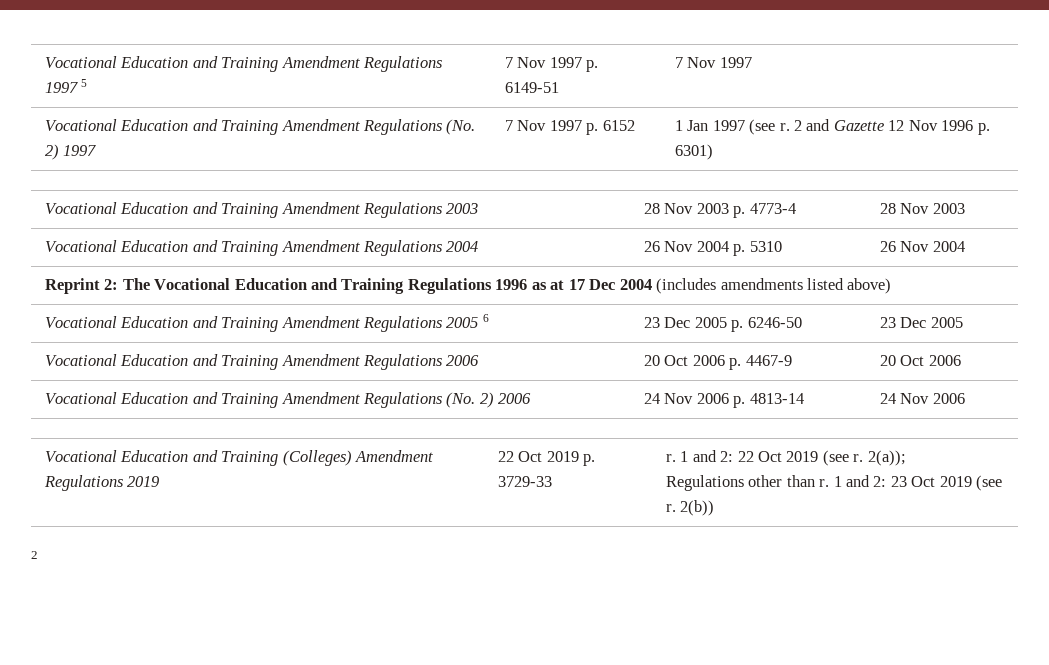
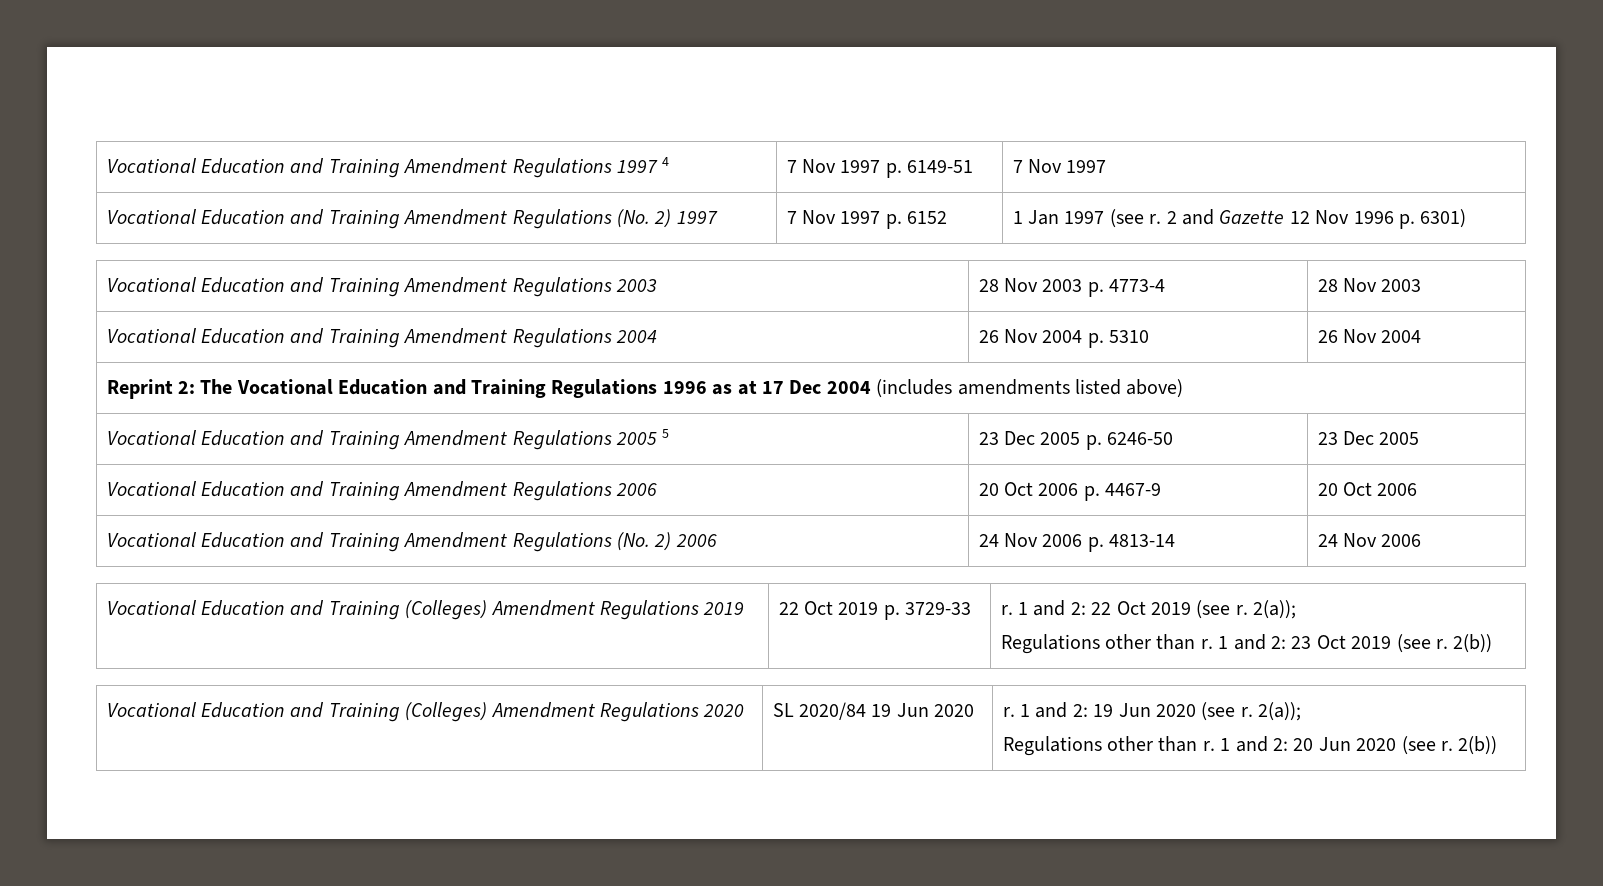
[81,79,88,87] 5 -> [662,157,670,166] 4
[482,314,489,322] 6 -> [662,429,670,438] 5
[31,551,38,559] // 2 -> [106,702,745,722] [772,702,975,720] [1002,702,1302,721] [1002,736,1498,756] // Vocational Education and Training (Colleges) Amendment Regulations 2020 | SL 2020/84 19 Jun 2020 | r. 1 and 2: 19 Jun 2020 (see r. 2(a)); // Regulations other than r. 1 and 2: 20 Jun 2020 (see r. 2(b))

